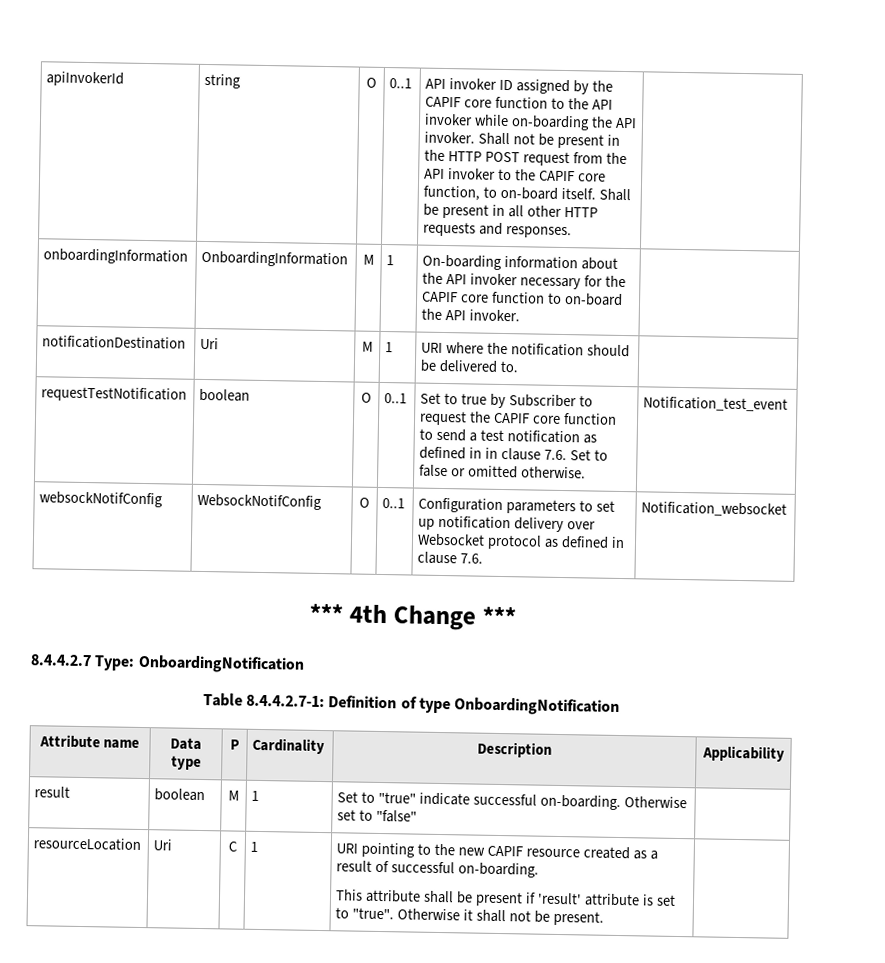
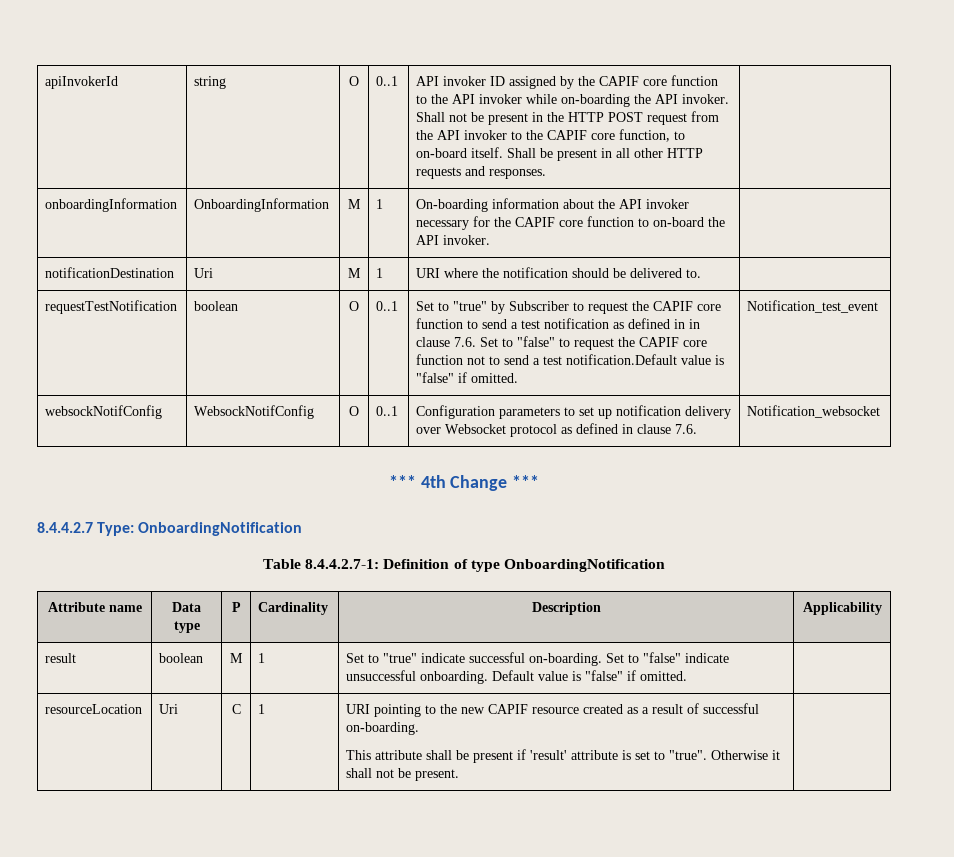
[461,393,488,405] true -> [453,301,488,311] "true"
[419,464,587,479] false or omitted otherwise. -> [517,336,708,350] [416,354,725,365] [416,372,519,383] "false" to request the CAPIF core function not to send a test notification.Default value is "false" if omitted.
[623,796,687,809] [337,809,418,823] Otherwise set to "false" -> [606,652,730,663] [346,670,688,684] Set to "false" indicate unsuccessful onboarding. Default value is "false" if omitted.

